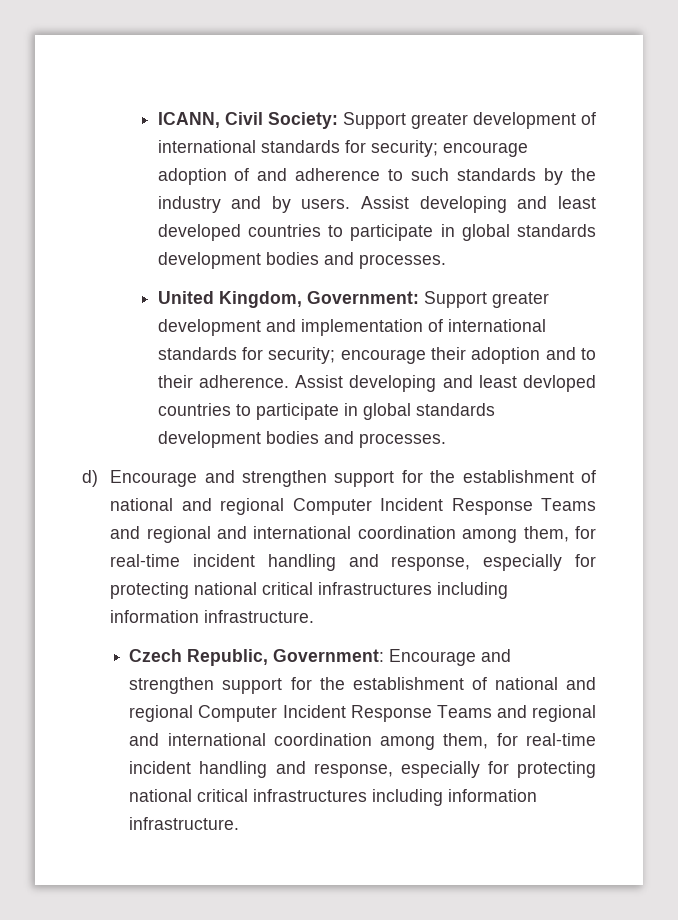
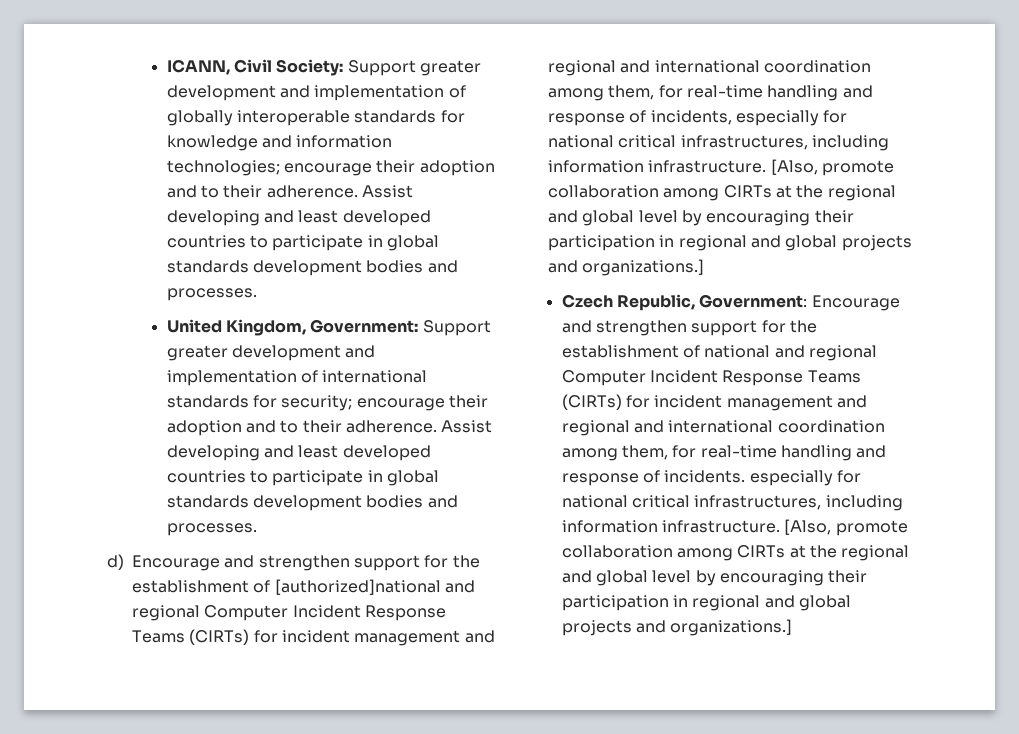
[581,112,596,125] [157,140,528,157] [157,168,597,185] [157,196,351,213] of international standards for security; encourage adoption of and adherence to such standards by the industry and by users. -> [280,85,466,101] [166,110,465,126] [166,135,393,151] [166,160,495,176] [166,185,358,198] and implementation of globally interoperable standards for knowledge and information technologies; encourage their adoption and to their adherence.
[523,375,596,392] devloped -> [342,445,431,461] developed
[110,498,596,515] [110,526,596,543] [110,554,596,571] [110,582,509,599] [110,610,315,623] national and regional Computer Incident Response Teams and regional and international coordination among them, for real-time incident handling and response, especially for protecting national critical infrastructures including information infrastructure. -> [274,579,475,595] [132,605,446,621] [132,629,495,646] [548,60,871,76] [548,85,873,101] [548,110,848,126] [548,135,889,151] [548,159,894,176] [548,185,896,201] [548,210,854,226] [548,235,912,251] [548,259,705,276] [authorized]national and regional Computer Incident Response Teams (CIRTs) for incident management and regional and international coordination among them, for real-time handling and response of incidents, especially for national critical infrastructures, including information infrastructure. [Also, promote collaboration among CIRTs at the regional and global level by encouraging their participation in regional and global projects and organizations.]
[496,705,596,722] [129,733,596,750] [129,761,596,778] [129,789,538,806] [129,817,240,830] and regional and international coordination among them, for real-time incident handling and response, especially for protecting national critical infrastructures including information infrastructure. -> [561,394,867,411] [561,420,885,436] [561,445,887,461] [561,470,861,486] [561,495,903,511] [561,519,908,536] [561,545,910,561] [561,570,868,586] [561,595,851,611] [561,619,793,636] (CIRTs) for incident management and regional and international coordination among them, for real-time handling and response of incidents. especially for national critical infrastructures, including information infrastructure. [Also, promote collaboration among CIRTs at the regional and global level by encouraging their participation in regional and global projects and organizations.]

